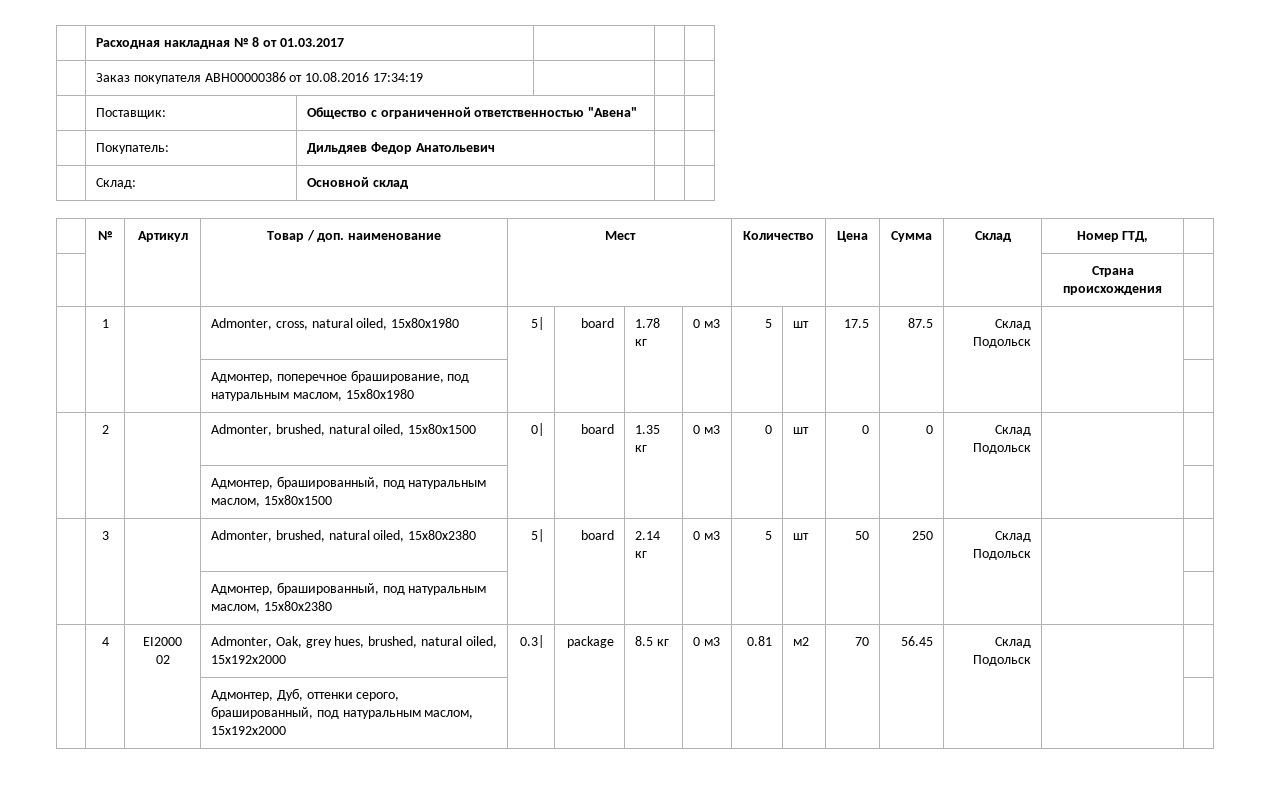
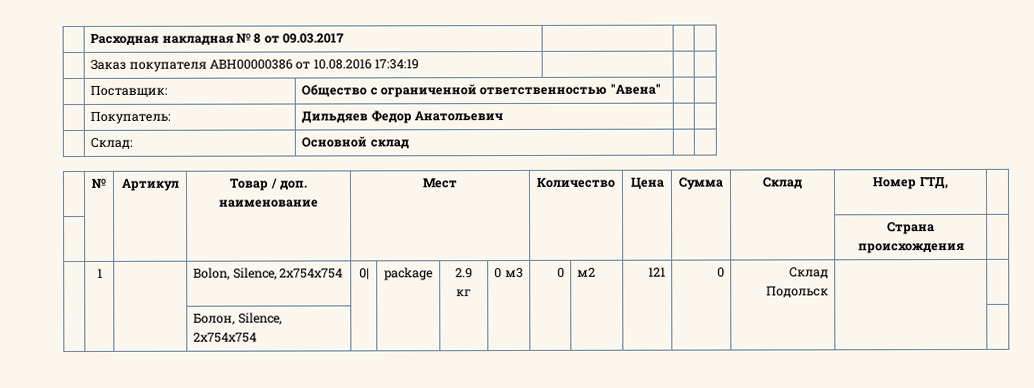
[280,38,345,47] 01.03.2017 -> [282,33,345,44] 09.03.2017
[211,318,460,330] [530,317,544,330] [580,318,614,328] [635,318,661,328] [635,339,648,346] [693,319,720,328] [764,319,772,328] [793,321,810,328] [843,319,869,328] [907,318,933,328] [994,319,1031,330] [972,337,1031,348] [211,370,470,383] [211,389,414,401] [101,425,109,434] [211,424,477,436] [530,423,544,436] [580,424,614,434] [635,425,661,434] [635,445,648,452] [693,425,720,434] [764,425,772,434] [793,427,810,434] [861,425,869,434] [925,425,933,434] [994,425,1031,436] [972,443,1031,454] [211,476,487,489] [211,495,332,507] [101,531,109,540] [211,530,477,542] [530,529,544,542] [580,530,614,540] [635,531,661,540] [635,551,648,558] [693,531,720,540] [764,531,772,540] [793,533,810,540] [854,531,869,540] [911,531,933,540] [994,531,1031,542] [972,549,1031,560] [211,582,487,595] [211,601,332,613] [101,637,109,646] [143,637,182,646] [155,655,170,664] [211,636,497,648] [211,655,287,664] [519,635,544,648] [566,636,614,648] [635,636,669,646] [693,637,720,646] [746,636,772,646] [793,637,810,646] [854,637,869,646] [900,636,933,646] [994,637,1031,648] [972,655,1031,666] [211,688,400,701] [211,706,474,719] [211,726,287,735] Admonter, cross, natural oiled, 15x80x1980 | 5| | board | 1.78 кг | 0 м3 | 5 | шт | 17.5 | 87.5 | Склад Подольск | | // | | | Адмонтер, поперечное браширование, под натуральным маслом, 15x80x1980 | | | | | | | | | | | // | 2 | | Admonter, brushed, natural oiled, 15x80x1500 | 0| | board | 1.35 кг | 0 м3 | 0 | шт | 0 | 0 | Склад Подольск | | // | | | Адмонтер, брашированный, под натуральным маслом, 15x80x1500 | | | | | | | | | | | // | 3 | | Admonter, brushed, natural oiled, 15x80x2380 | 5| | board | 2.14 кг | 0 м3 | 5 | шт | 50 | 250 | Склад Подольск | | // | | | Адмонтер, брашированный, под натуральным маслом, 15x80x2380 | | | | | | | | | | | // | 4 | EI2000 02 | Admonter, Oak, grey hues, brushed, natural oiled, 15x192x2000 | 0.3| | package | 8.5 кг | 0 м3 | 0.81 | м2 | 70 | 56.45 | Склад Подольск | | // | | | Адмонтер, Дуб, оттенки серого, брашированный, под натуральным маслом, 15x192x2000 -> [193,267,343,280] [358,268,370,280] [384,267,433,281] [455,268,473,279] [456,289,472,297] [494,267,524,279] [556,267,565,278] [577,267,597,277] [647,267,666,277] [716,267,725,278] [788,267,829,279] [765,286,829,298] [193,312,282,325] [193,332,258,343] Bolon, Silence, 2x754x754 | 0| | package | 2.9 кг | 0 м3 | 0 | м2 | 121 | 0 | Склад Подольск | | // | | | Болон, Silence, 2x754x754

